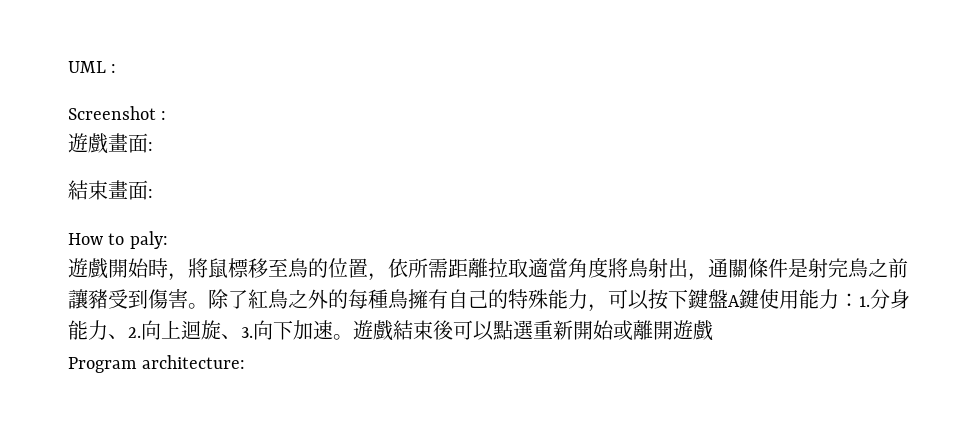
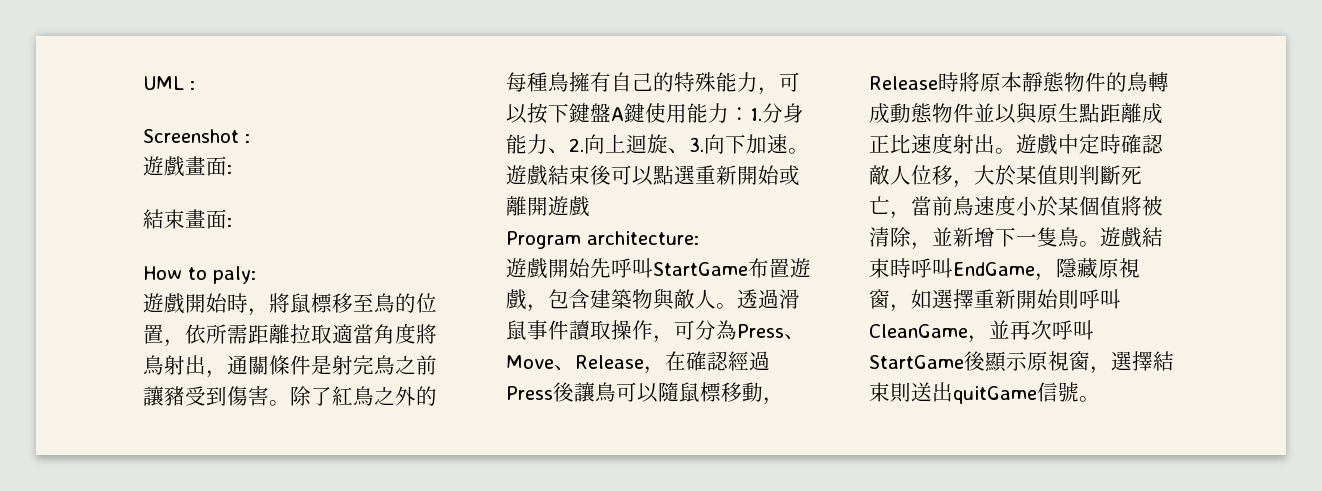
(246, 362) none -> [506,258,811,279] [506,288,800,312] [506,320,805,343] [506,351,770,374] [506,382,784,405] [869,72,1169,92] [869,102,1163,124] [869,133,1164,155] [869,165,1142,188] [869,195,1163,219] [869,227,1163,250] [869,258,1140,281] [869,289,1121,312] [869,320,1094,343] [869,351,1174,374] [869,382,1100,404] // 遊戲開始先呼叫StartGame布置遊戲，包含建築物與敵人。透過滑鼠事件讀取操作，可分為Press、Move、Release，在確認經過Press後讓鳥可以隨鼠標移動，Release時將原本靜態物件的鳥轉成動態物件並以與原生點距離成正比速度射出。遊戲中定時確認敵人位移，大於某值則判斷死亡，當前鳥速度小於某個值將被清除，並新增下一隻鳥。遊戲結束時呼叫EndGame，隱藏原視窗，如選擇重新開始則呼叫CleanGame，並再次呼叫StartGame後顯示原視窗，選擇結束則送出quitGame信號。

